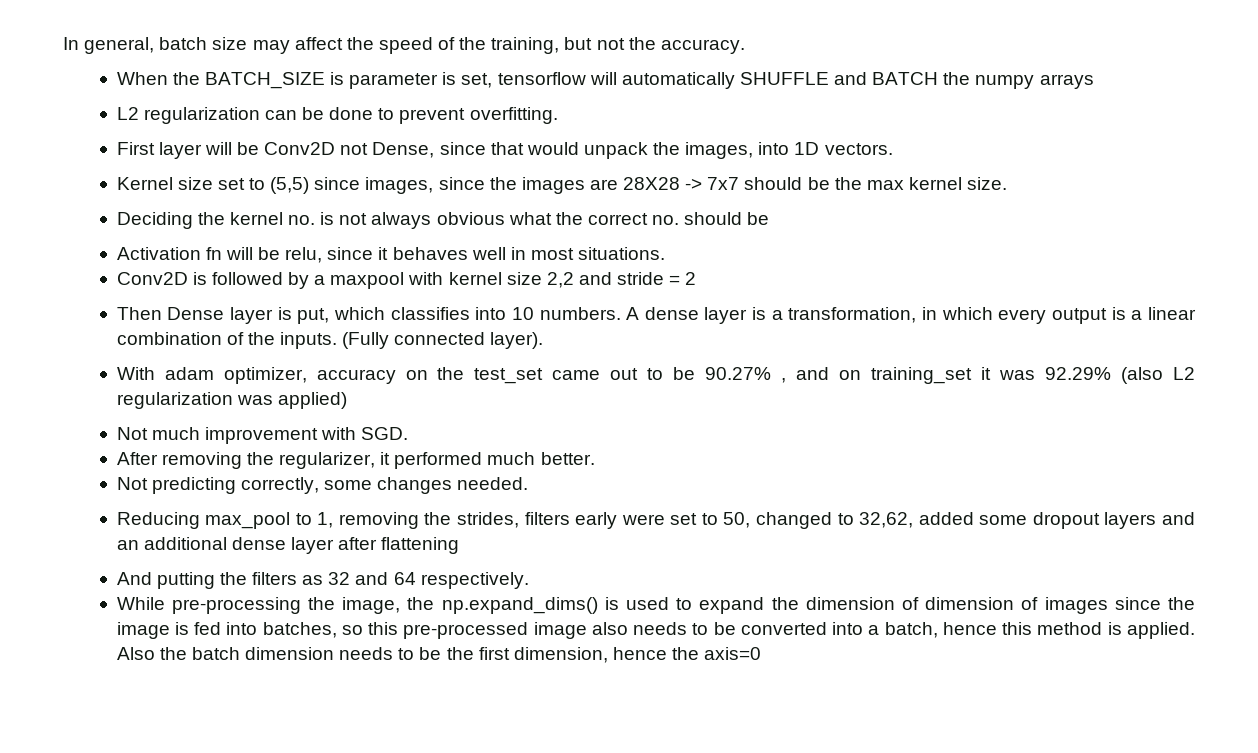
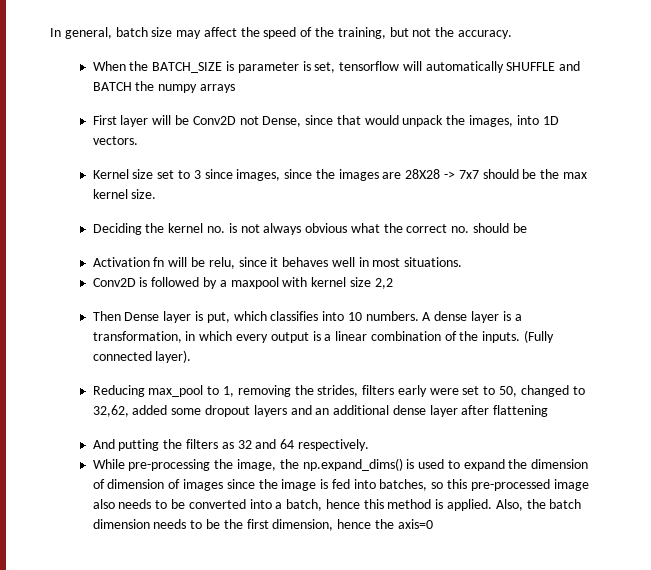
[116,107,558,124] // L2 regularization can be done to prevent overfitting. -> (235, 88) none
[270,177,310,194] (5,5) -> [193,170,201,179] 3
[578,272,697,285] and stride = 2 -> (393, 283) none
[116,367,1196,384] [116,392,347,409] [116,427,409,444] [116,452,595,469] [116,477,529,494] // With adam optimizer, accuracy on the test_set came out to be 90.27% , and on training_set it was 92.29% (also L2 regularization was applied) // Not much improvement with SGD. // After removing the regularizer, it performed much better. // Not predicting correctly, some changes needed. -> (192, 356) none
[116,647,155,660] Also -> [495,499,523,511] Also,

